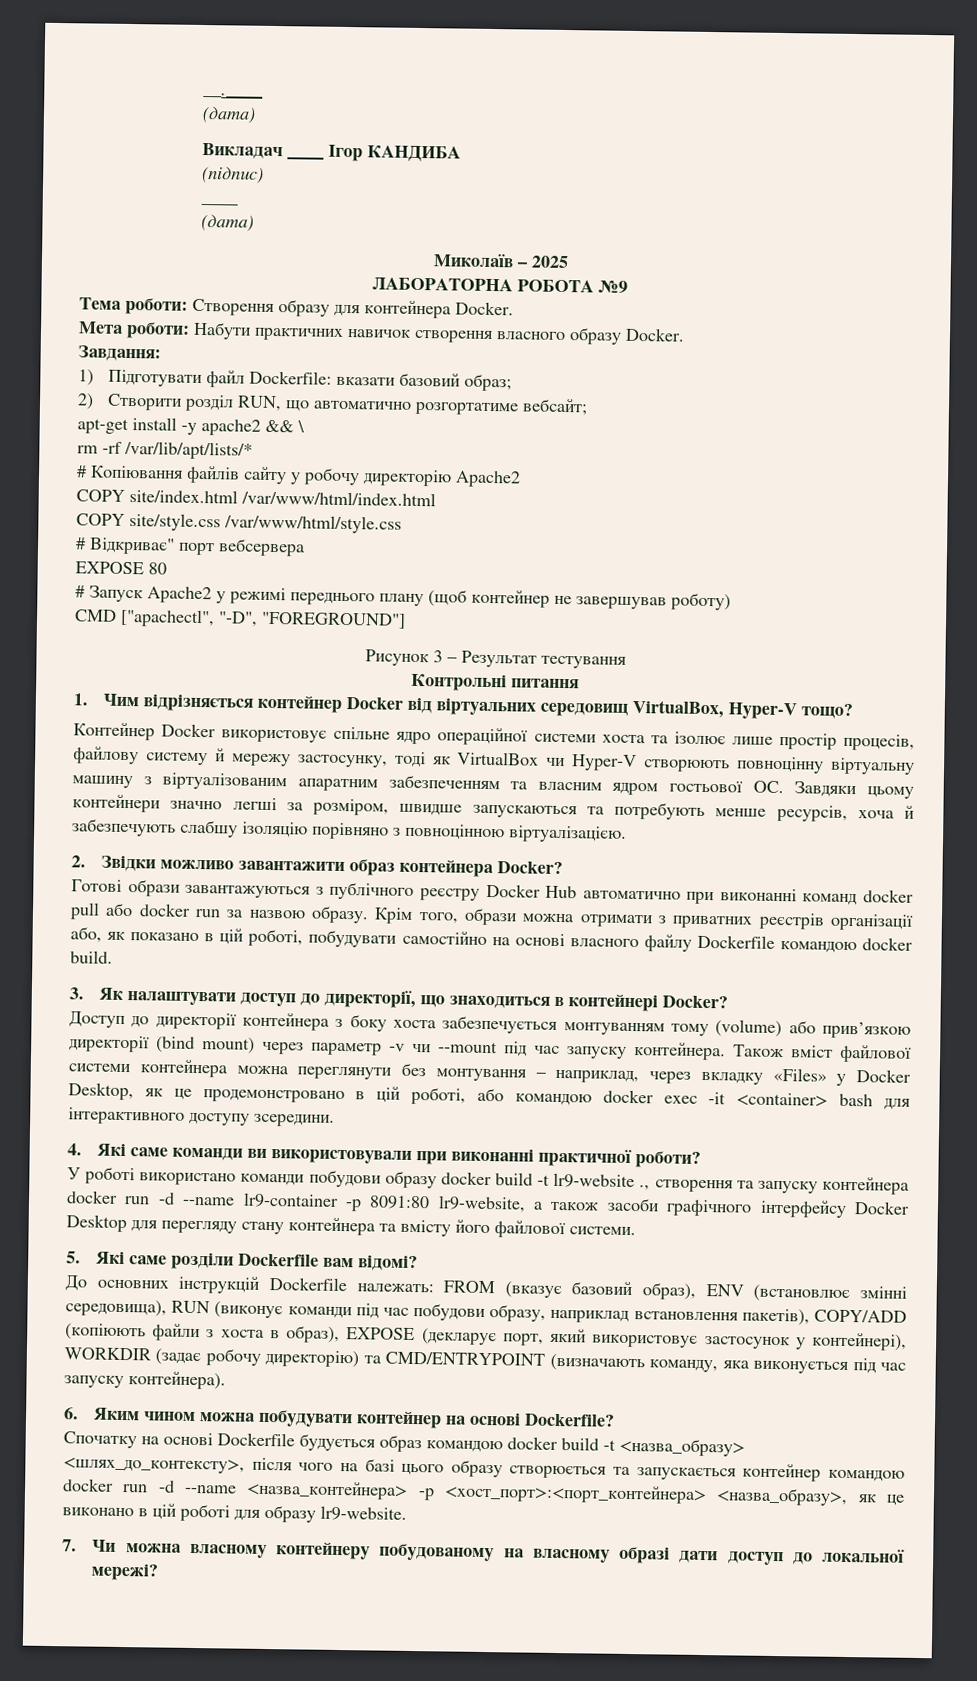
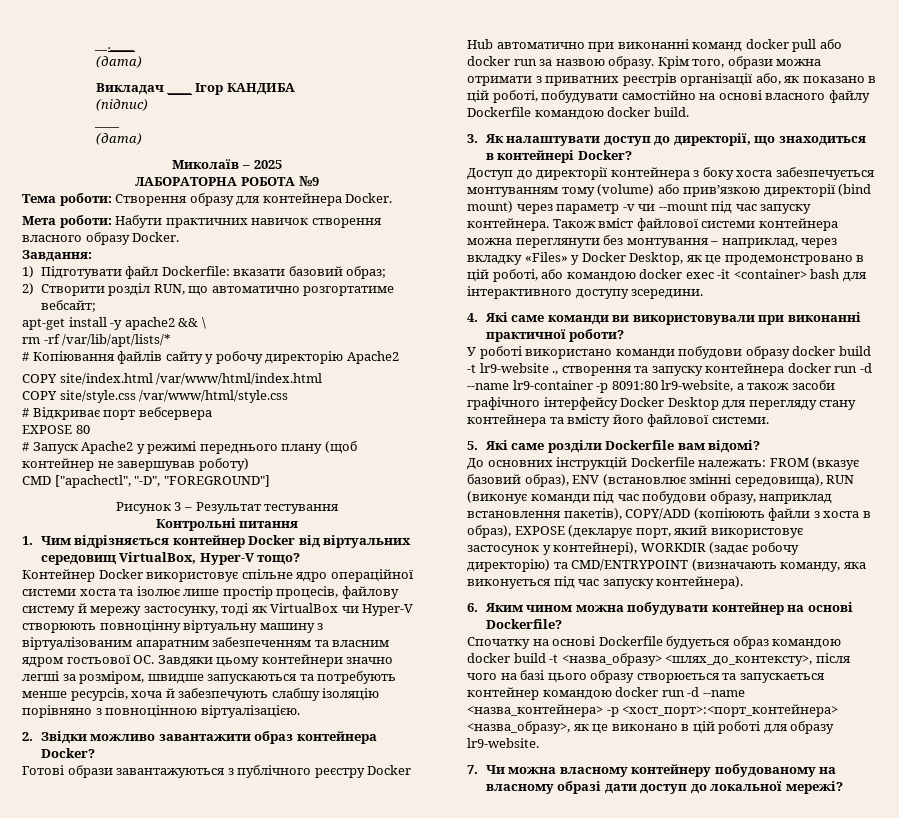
[89,537,175,555] Відкриває" -> [32,407,100,420] Відкриває

